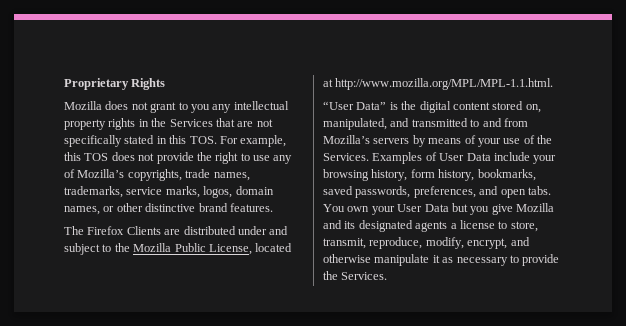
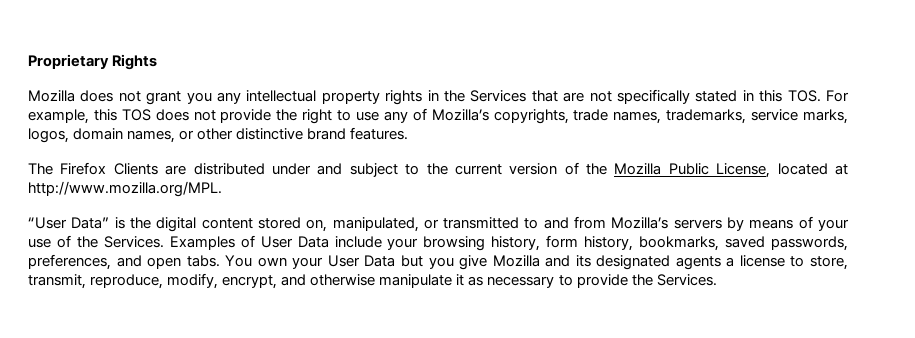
[178,102,188,110] to -> (182, 98) none
(130, 247) none -> [454,162,608,175] current version of the
[335,78,554,90] http://www.mozilla.org/MPL/MPL-1.1.html. -> [28,181,222,197] http://www.mozilla.org/MPL.
[390,118,410,127] and -> [423,219,439,229] or

